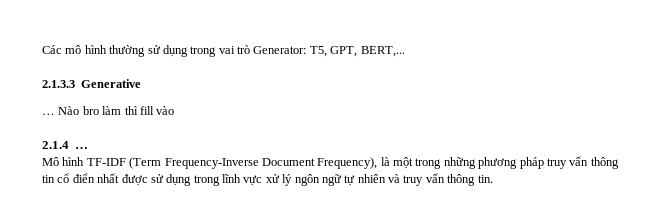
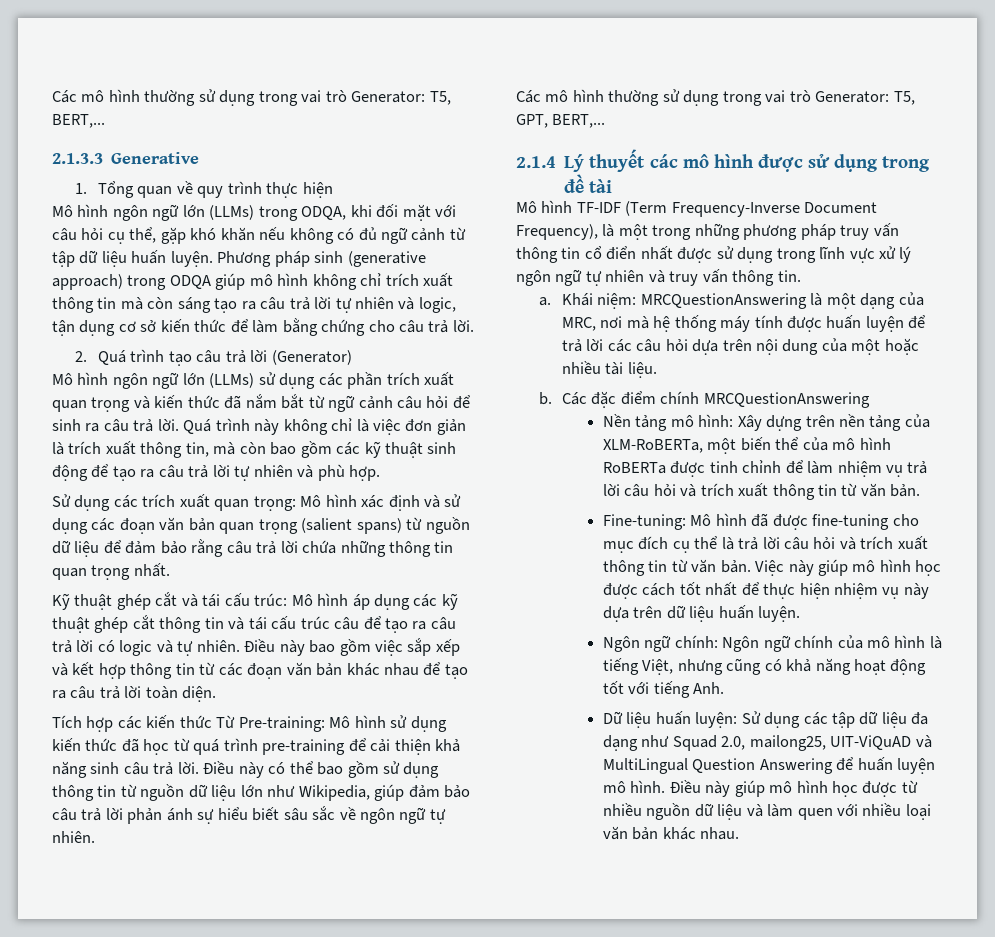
[330,46,405,57] [42,79,142,88] [42,106,175,115] [42,141,89,149] GPT, BERT,... // 2.1.3.3 Generative // … Nào bro làm thì fill vào // 2.1.4 … -> [52,114,105,128] [52,152,200,164] [74,181,333,198] [52,204,457,221] [52,227,466,244] [52,250,426,267] [52,273,454,290] [52,297,456,313] [52,318,474,336] [74,349,352,366] [52,372,455,389] [52,394,470,412] [52,418,466,435] [52,441,457,458] [52,464,381,481] [52,494,462,511] [52,517,470,534] [52,539,454,557] [52,563,170,580] [52,592,458,610] [52,615,456,633] [52,638,460,656] [52,662,468,679] [52,686,217,702] [52,715,447,732] [52,738,461,755] [52,761,440,778] [52,784,471,801] [52,806,446,824] [52,831,95,843] [516,89,915,106] [516,114,606,128] [516,149,931,172] [564,174,613,193] BERT,... // 2.1.3.3 Generative // 1. Tổng quan về quy trình thực hiện // Mô hình ngôn ngữ lớn (LLMs) trong ODQA, khi đối mặt với câu hỏi cụ thể, gặp khó khăn nếu không có đủ ngữ cảnh từ tập dữ liệu huấn luyện. Phương pháp sinh (generative approach) trong ODQA giúp mô hình không chỉ trích xuất thông tin mà còn sáng tạo ra câu trả lời tự nhiên và logic, tận dụng cơ sở kiến thức để làm bằng chứng cho câu trả lời. // 2. Quá trình tạo câu trả lời (Generator) // Mô hình ngôn ngữ lớn (LLMs) sử dụng các phần trích xuất quan trọng và kiến thức đã nắm bắt từ ngữ cảnh câu hỏi để sinh ra câu trả lời. Quá trình này không chỉ là việc đơn giản là trích xuất thông tin, mà còn bao gồm các kỹ thuật sinh động để tạo ra câu trả lời tự nhiên và phù hợp. // Sử dụng các trích xuất quan trọng: Mô hình xác định và sử dụng các đoạn văn bản quan trọng (salient spans) từ nguồn dữ liệu để đảm bảo rằng câu trả lời chứa những thông tin quan trọng nhất. // Kỹ thuật ghép cắt và tái cấu trúc: Mô hình áp dụng các kỹ thuật ghép cắt thông tin và tái cấu trúc câu để tạo ra câu trả lời có logic và tự nhiên. Điều này bao gồm việc sắp xếp và kết hợp thông tin từ các đoạn văn bản khác nhau để tạo ra câu trả lời toàn diện. // Tích hợp các kiến thức Từ Pre-training: Mô hình sử dụng kiến thức đã học từ quá trình pre-training để cải thiện khả năng sinh câu trả lời. Điều này có thể bao gồm sử dụng thông tin từ nguồn dữ liệu lớn như Wikipedia, giúp đảm bảo câu trả lời phản ánh sự hiểu biết sâu sắc về ngôn ngữ tự nhiên. // Các mô hình thường sử dụng trong vai trò Generator: T5, GPT, BERT,... // 2.1.4 Lý thuyết các mô hình được sử dụng trong đề tài
(493, 179) none -> [538,292,924,309] [561,315,926,332] [561,338,919,355] [561,361,657,378] [538,391,870,408] [602,414,930,431] [602,437,891,454] [602,460,928,477] [602,483,921,500] [602,513,919,530] [602,536,928,553] [602,559,942,576] [602,582,929,599] [602,605,801,622] [602,635,942,652] [602,658,927,675] [602,681,725,698] [602,711,929,728] [602,735,932,751] [602,757,936,774] [602,780,918,797] [602,803,931,820] [602,826,740,840] // a. Khái niệm: MRCQuestionAnswering là một dạng của MRC, nơi mà hệ thống máy tính được huấn luyện để trả lời các câu hỏi dựa trên nội dung của một hoặc nhiều tài liệu. // b. Các đặc điểm chính MRCQuestionAnswering // Nền tảng mô hình: Xây dựng trên nền tảng của XLM-RoBERTa, một biến thể của mô hình RoBERTa được tinh chỉnh để làm nhiệm vụ trả lời câu hỏi và trích xuất thông tin từ văn bản. // Fine-tuning: Mô hình đã được fine-tuning cho mục đích cụ thể là trả lời câu hỏi và trích xuất thông tin từ văn bản. Việc này giúp mô hình học được cách tốt nhất để thực hiện nhiệm vụ này dựa trên dữ liệu huấn luyện. // Ngôn ngữ chính: Ngôn ngữ chính của mô hình là tiếng Việt, nhưng cũng có khả năng hoạt động tốt với tiếng Anh. // Dữ liệu huấn luyện: Sử dụng các tập dữ liệu đa dạng như Squad 2.0, mailong25, UIT-ViQuAD và MultiLingual Question Answering để huấn luyện mô hình. Điều này giúp mô hình học được từ nhiều nguồn dữ liệu và làm quen với nhiều loại văn bản khác nhau.

